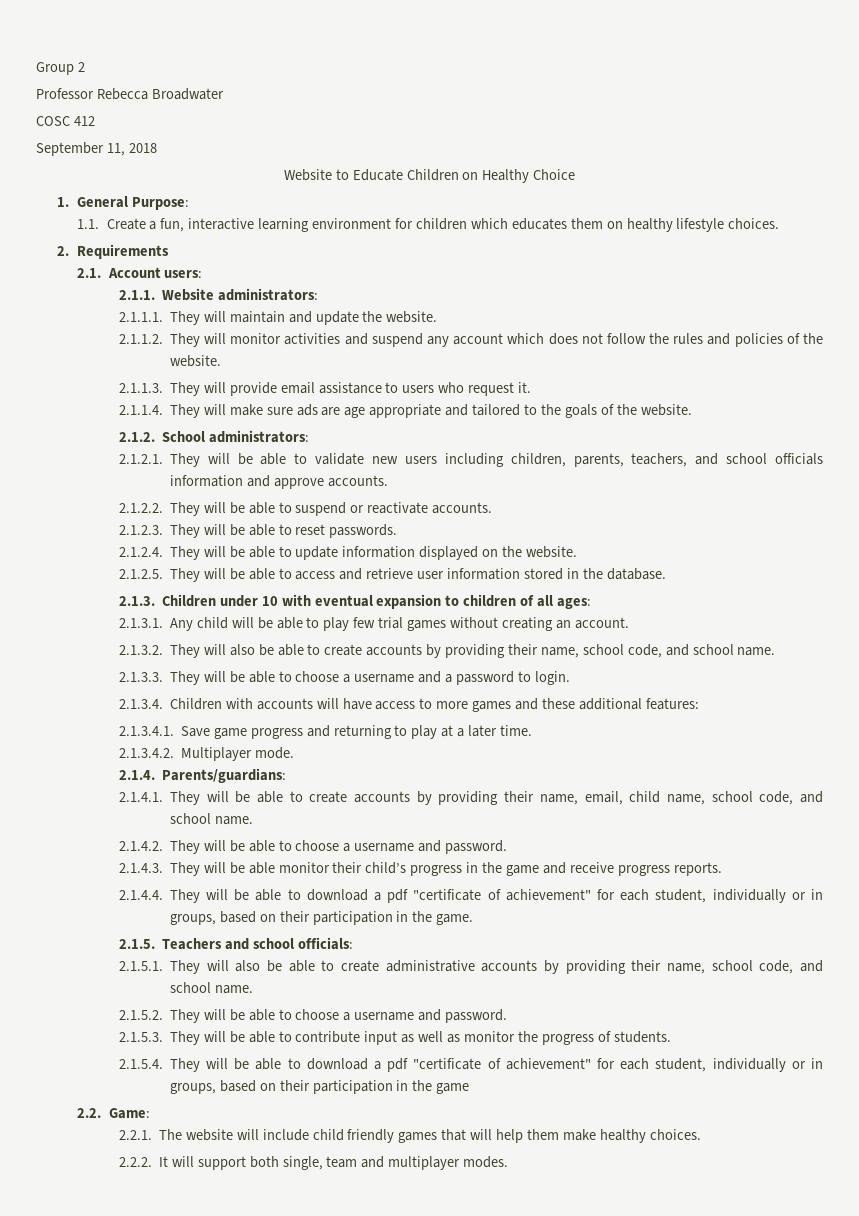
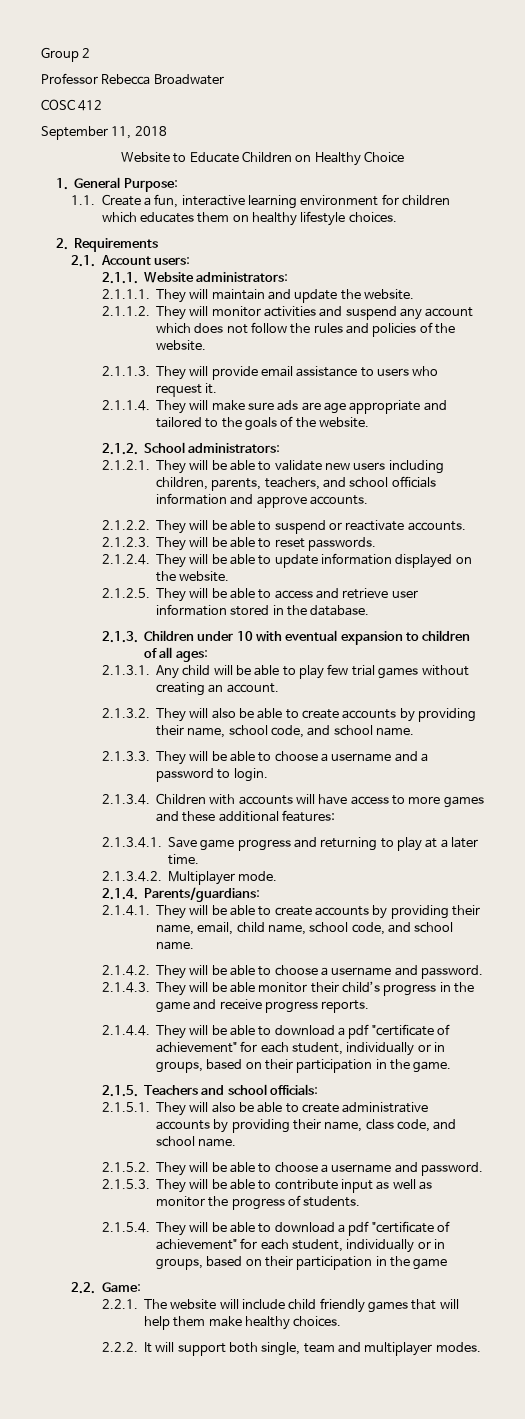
[711,960,753,971] school -> [365,1119,394,1130] class

